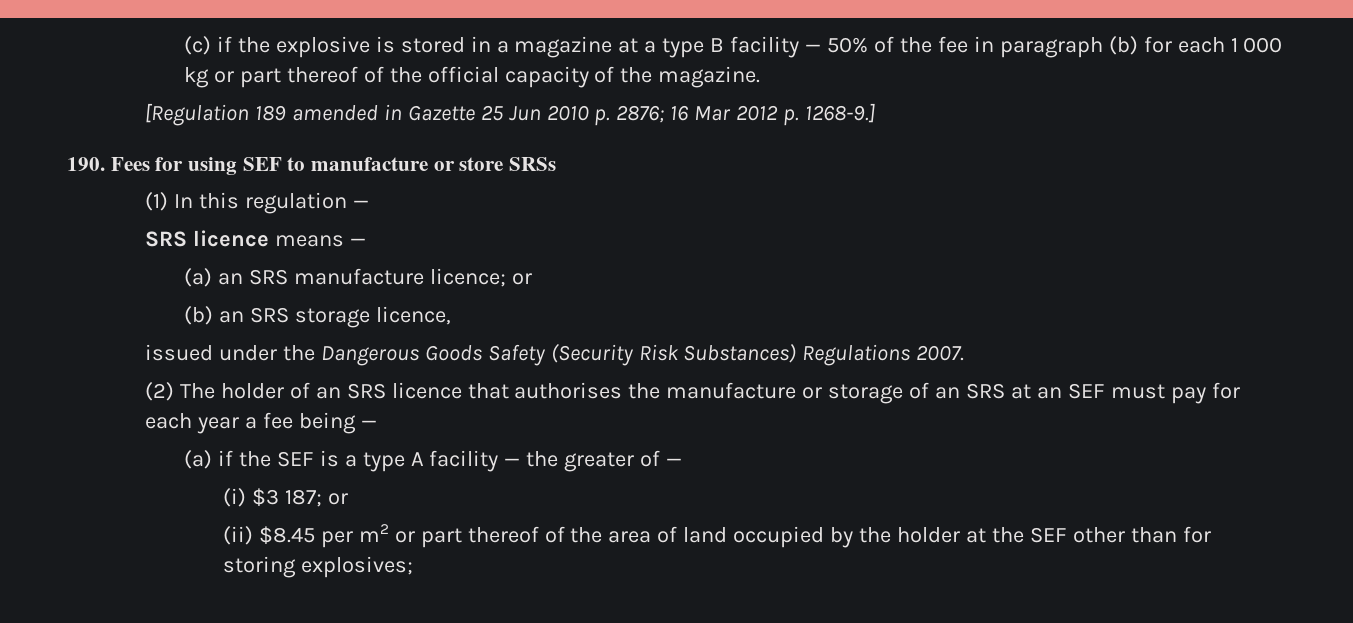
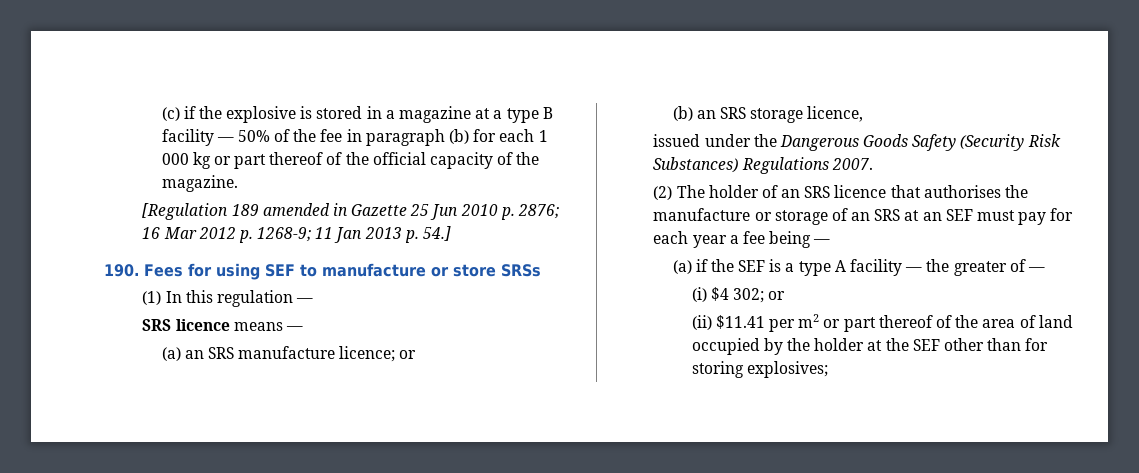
[805,103,876,123] 1268-9.] -> [257,226,451,243] 1268-9; 11 Jan 2013 p. 54.]
[251,488,322,507] $3 187; -> [710,287,765,303] $4 302;
[258,526,315,545] $8.45 -> [715,315,765,329] $11.41

